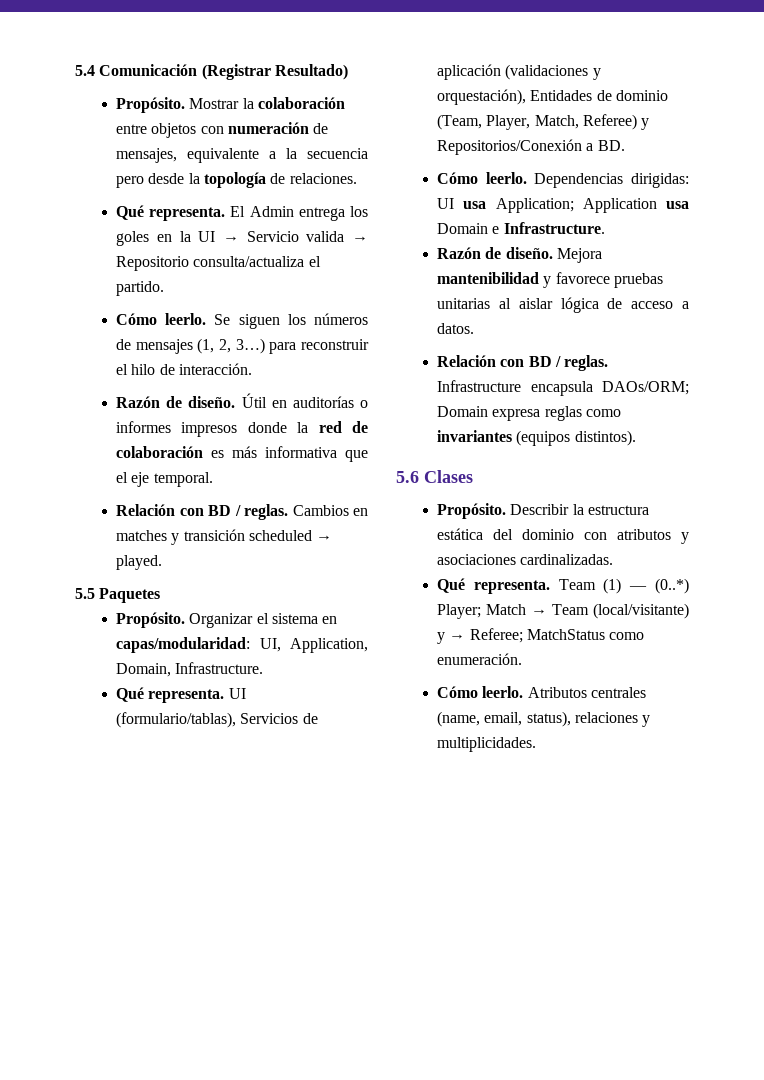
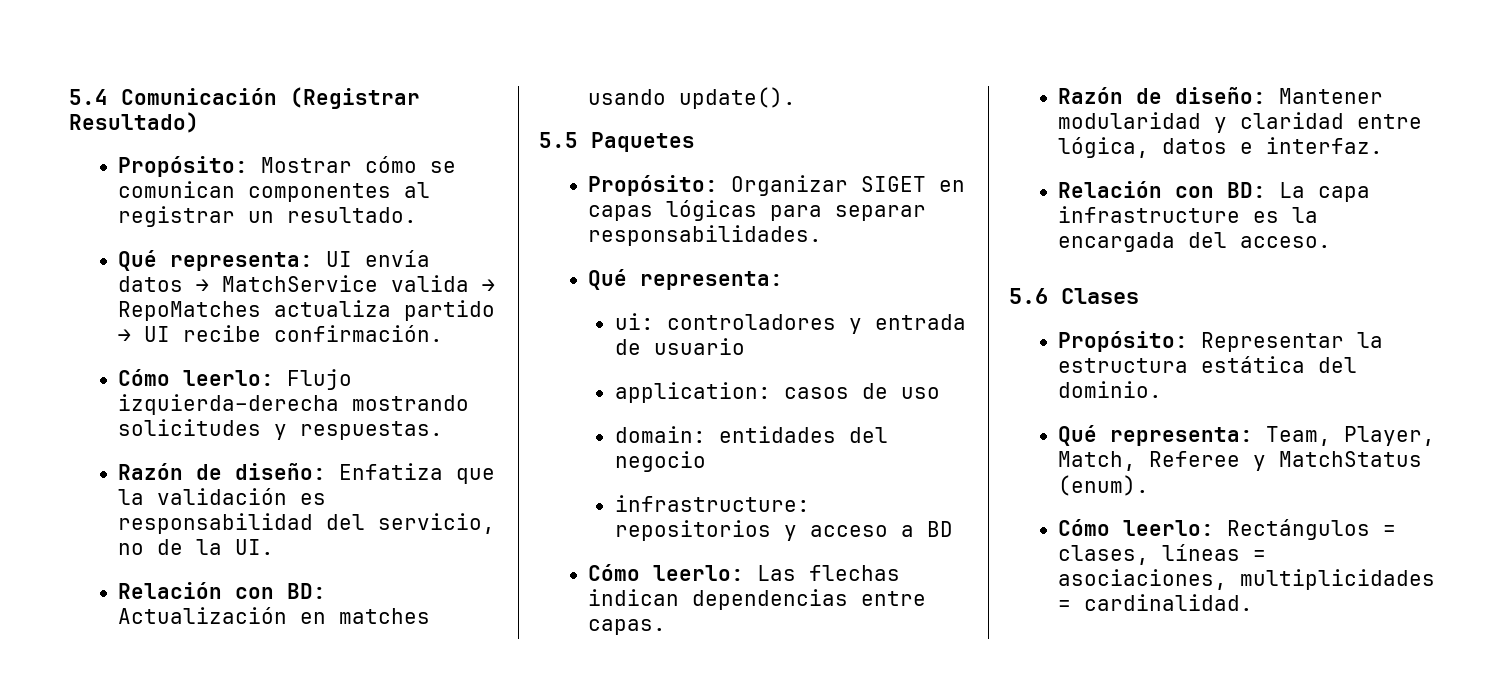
[116,97,346,113] [116,122,329,138] [116,148,369,163] [116,172,357,188] [116,205,369,221] [116,231,368,246] [116,256,321,271] [116,281,165,296] [116,313,368,329] [116,338,369,354] [116,363,253,375] [116,393,368,408] [116,421,368,437] [116,446,368,462] [116,472,213,487] [116,504,368,520] [116,529,333,545] [116,555,163,570] [75,588,161,603] [116,612,338,628] [116,637,368,653] [116,662,264,677] [116,687,246,703] [116,712,318,728] [437,64,601,80] [437,89,669,105] [437,114,650,130] [437,139,625,155] [437,172,689,188] [437,198,689,213] [437,222,605,234] [437,247,603,263] [437,272,664,288] [437,297,689,313] [437,323,475,334] [437,355,609,371] [437,380,689,396] [437,406,622,421] [437,430,636,446] Propósito. Mostrar la colaboración entre objetos con numeración de mensajes, equivalente a la secuencia pero desde la topología de relaciones. // Qué representa. El Admin entrega los goles en la UI → Servicio valida → Repositorio consulta/actualiza el partido. // Cómo leerlo. Se siguen los números de mensajes (1, 2, 3…) para reconstruir el hilo de interacción. // Razón de diseño. Útil en auditorías o informes impresos donde la red de colaboración es más informativa que el eje temporal. // Relación con BD / reglas. Cambios en matches y transición scheduled → played. // 5.5 Paquetes // Propósito. Organizar el sistema en capas/modularidad: UI, Application, Domain, Infrastructure. // Qué representa. UI (formulario/tablas), Servicios de aplicación (validaciones y orquestación), Entidades de dominio (Team, Player, Match, Referee) y Repositorios/Conexión a BD. // Cómo leerlo. Dependencias dirigidas: UI usa Application; Application usa Domain e Infrastructure. // Razón de diseño. Mejora mantenibilidad y favorece pruebas unitarias al aislar lógica de acceso a datos. // Relación con BD / reglas. Infrastructure encapsula DAOs/ORM; Domain expresa reglas como invariantes (equipos distintos). -> [118,156,457,177] [118,181,431,202] [118,206,418,227] [118,250,431,271] [118,275,496,292] [118,300,496,321] [118,325,444,342] [118,369,353,390] [118,394,470,415] [118,419,444,440] [118,463,496,484] [118,488,327,505] [118,513,496,534] [118,539,275,555] [118,582,327,599] [118,607,431,624] [588,87,797,109] [539,132,695,152] [588,175,966,196] [588,200,927,221] [588,225,823,246] [588,269,784,290] [614,313,966,334] [614,338,745,355] [614,382,940,403] [614,426,888,443] [614,451,706,472] [614,495,810,512] [614,520,953,541] [588,564,901,581] [588,589,927,610] [588,619,667,635] [1058,87,1384,104] [1058,112,1423,133] [1058,137,1384,158] [1058,181,1371,202] [1058,206,1319,223] [1058,232,1332,252] Propósito: Mostrar cómo se comunican componentes al registrar un resultado. // Qué representa: UI envía datos → MatchService valida → RepoMatches actualiza partido → UI recibe confirmación. // Cómo leerlo: Flujo izquierda–derecha mostrando solicitudes y respuestas. // Razón de diseño: Enfatiza que la validación es responsabilidad del servicio, no de la UI. // Relación con BD: Actualización en matches usando update(). // 5.5 Paquetes // Propósito: Organizar SIGET en capas lógicas para separar responsabilidades. // Qué representa: // ui: controladores y entrada de usuario // application: casos de uso // domain: entidades del negocio // infrastructure: repositorios y acceso a BD // Cómo leerlo: Las flechas indican dependencias entre capas. // Razón de diseño: Mantener modularidad y claridad entre lógica, datos e interfaz. // Relación con BD: La capa infrastructure es la encargada del acceso.
[437,503,570,519] Propósito. Describir -> [1058,331,1345,352] Propósito: Representar
[522,529,689,544] [437,554,614,565] [437,578,689,594] [437,603,689,619] [437,628,645,644] [437,653,523,665] [437,686,647,698] [437,711,651,727] [437,737,537,752] dominio con atributos y asociaciones cardinalizadas. // Qué representa. Team (1) — (0..*) Player; Match → Team (local/visitante) y → Referee; MatchStatus como enumeración. // Cómo leerlo. Atributos centrales (name, email, status), relaciones y multiplicidades. -> [1058,381,1163,398] [1058,425,1436,446] [1058,451,1423,471] [1058,475,1150,496] [1058,519,1397,540] [1058,544,1267,565] [1058,569,1436,590] [1058,594,1254,611] dominio. // Qué representa: Team, Player, Match, Referee y MatchStatus (enum). // Cómo leerlo: Rectángulos = clases, líneas = asociaciones, multiplicidades = cardinalidad.

